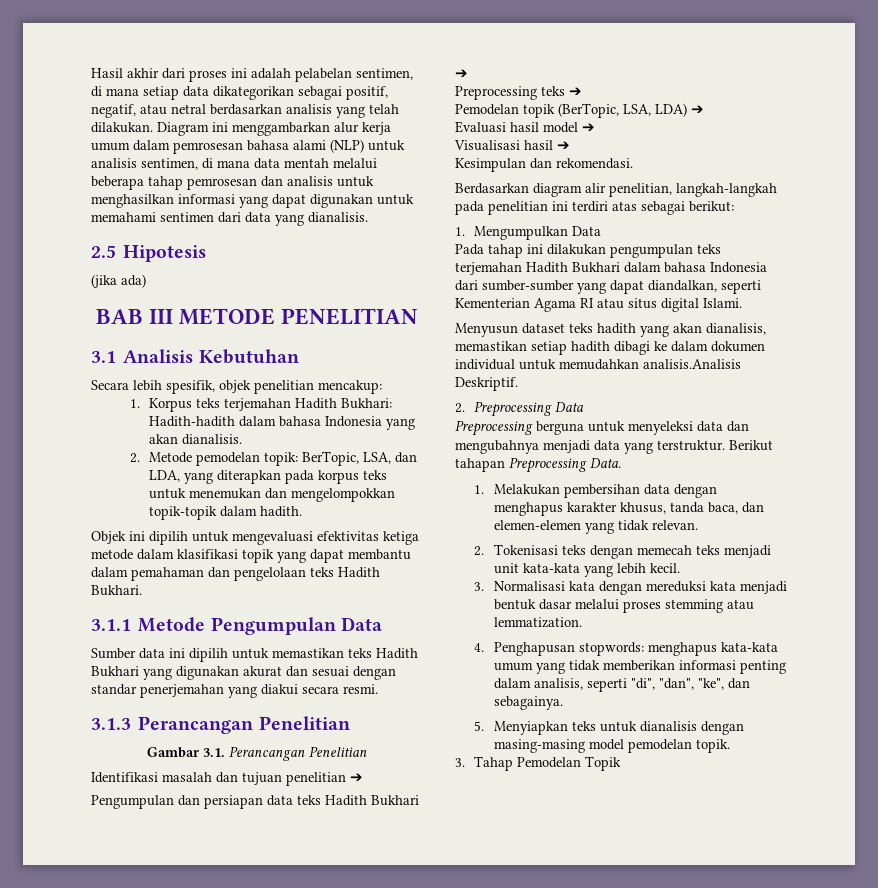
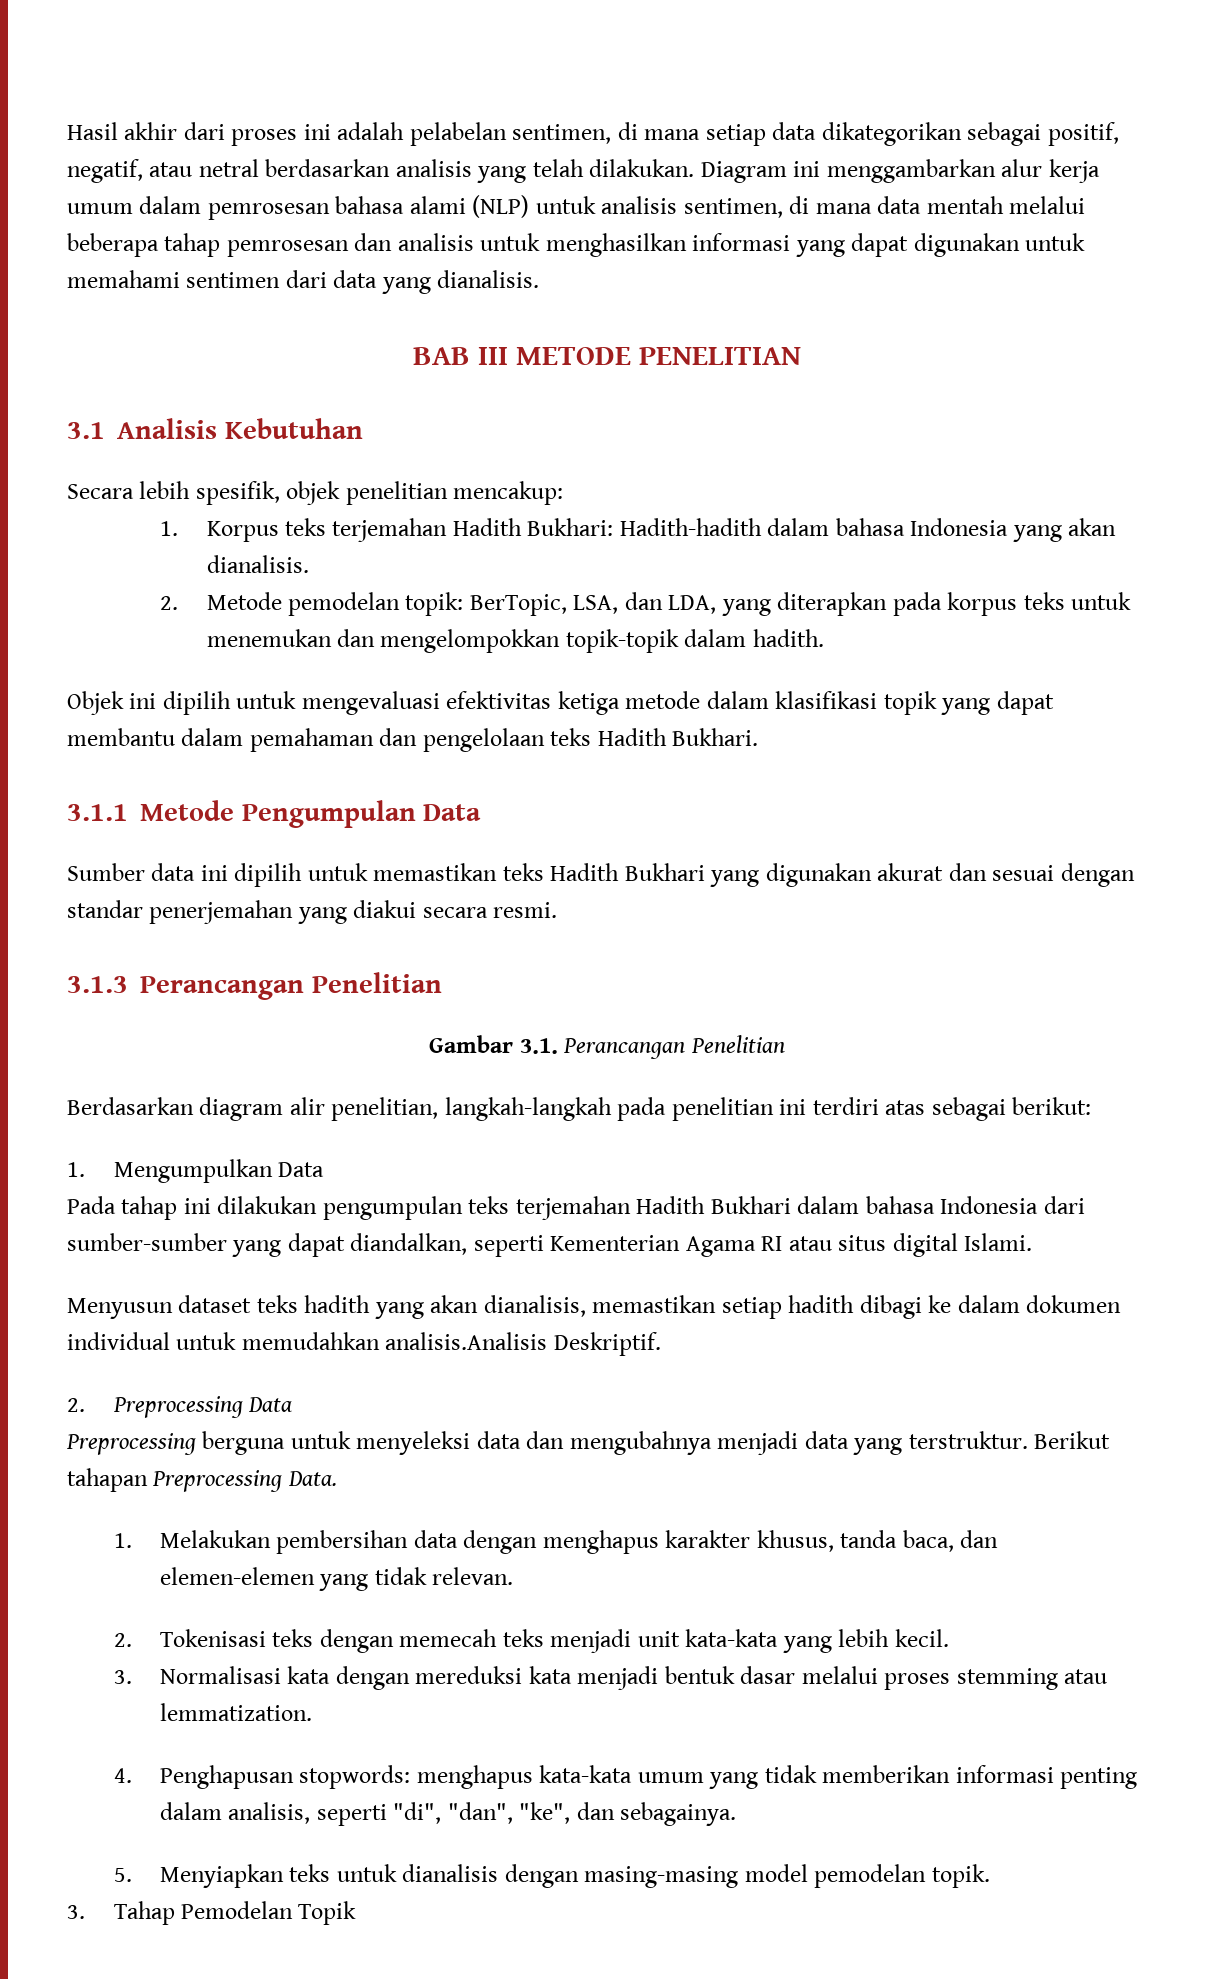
[91,245,207,262] [91,274,146,288] // 2.5 Hipotesis // (jika ada) -> (540, 279) none
[91,772,363,786] [91,795,419,809] [455,69,468,78] [455,86,582,100] [455,103,704,118] [455,121,595,133] [454,140,570,151] [455,158,633,172] // Identifikasi masalah dan tujuan penelitian ➔ // Pengumpulan dan persiapan data teks Hadith Bukhari ➔ // Preprocessing teks ➔ // Pemodelan topik (BerTopic, LSA, LDA) ➔ // Evaluasi hasil model ➔ // Visualisasi hasil ➔ // Kesimpulan dan rekomendasi. -> (785, 1044) none

